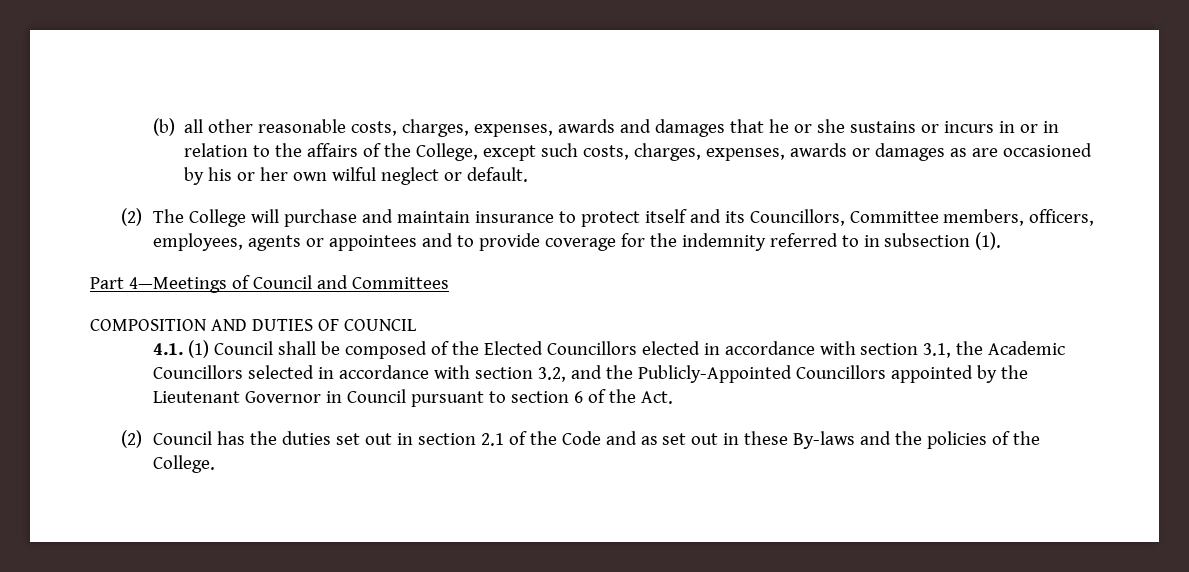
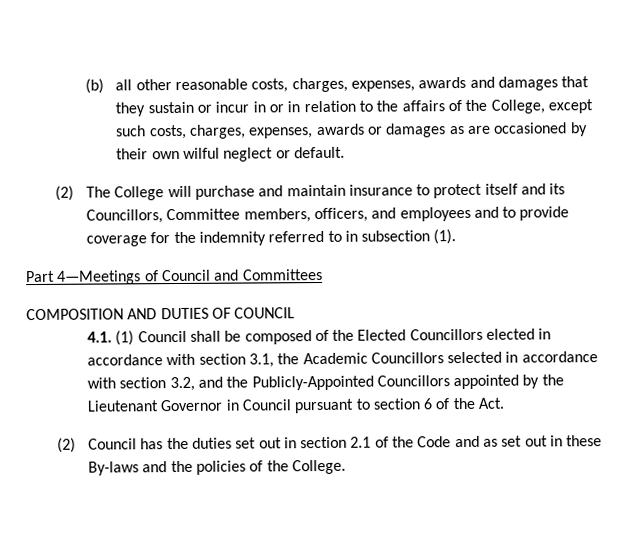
[768,119,994,133] he or she sustains or incurs -> [115,101,250,117] they sustain or incur
[207,167,288,181] his or her -> [116,148,149,160] their
[152,233,417,251] employees, agents or appointees -> [371,206,471,222] and employees

